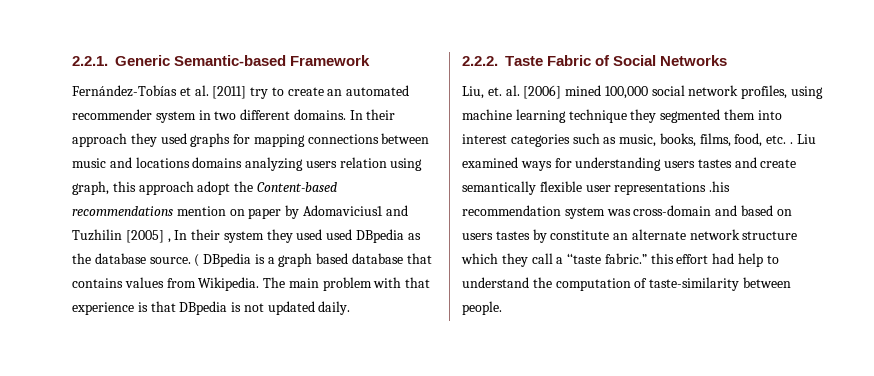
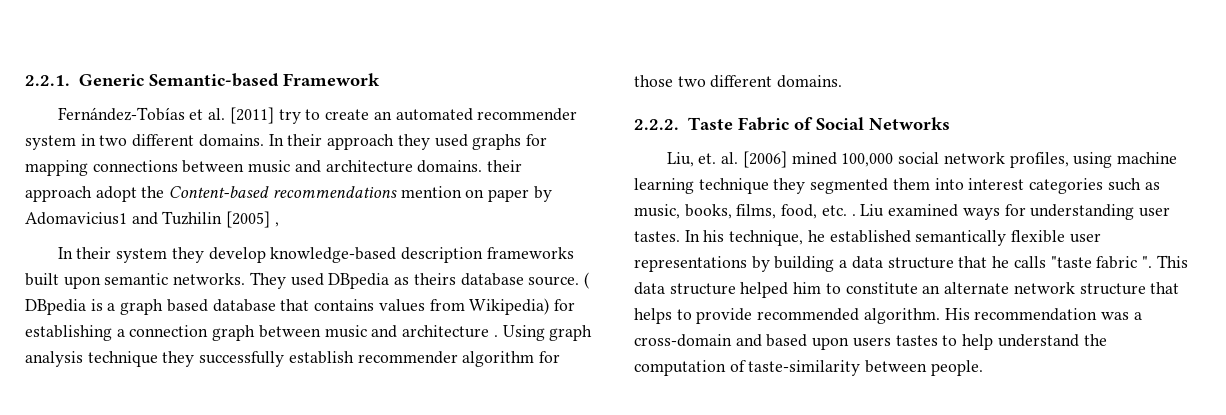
[135,157,423,171] [72,181,136,195] locations domains analyzing users relation using graph, this -> [325,160,523,173] architecture domains. their
(171, 240) none -> (279, 224) //
[296,229,323,240] used -> [208,247,574,263] [25,272,286,289] develop knowledge-based description frameworks built upon semantic networks. They
[72,253,91,264] the -> [413,273,456,285] theirs
[198,277,431,291] [72,301,351,315] Wikipedia. The main problem with that experience is that DBpedia is not updated daily. -> [469,298,575,315] [25,325,593,341] [25,351,561,367] [634,75,843,88] Wikipedia) for establishing a connection graph between music and architecture . Using graph analysis technique they successfully establish recommender algorithm for those two different domains.
[664,157,797,168] [462,181,731,195] [462,205,792,219] [462,229,547,243] users tastes and create semantically flexible user representations .his recommendation system was cross-domain and based on users tastes by -> [1138,207,1170,217] [634,230,1101,246] [634,255,1188,272] [634,282,841,298] user tastes. In his technique, he established semantically flexible user representations by building a data structure that he calls "taste fabric ". This data structure helped him to
[461,253,779,267] which they call a ‘‘taste fabric.” this effort had help to -> [1150,282,1180,294] [634,308,1142,324] [634,334,994,350] that helps to provide recommended algorithm. His recommendation was a cross-domain and based upon users tastes to help

